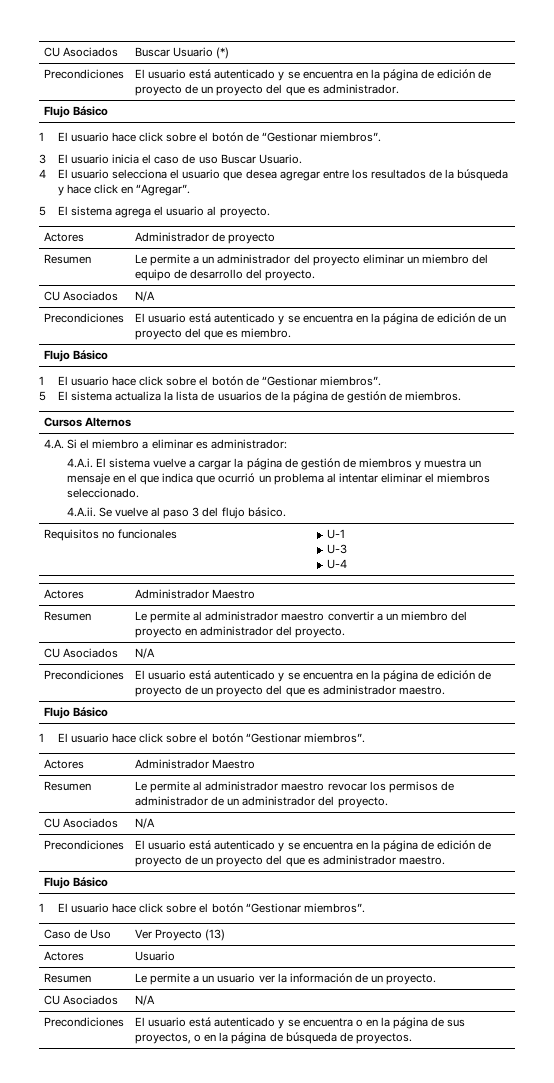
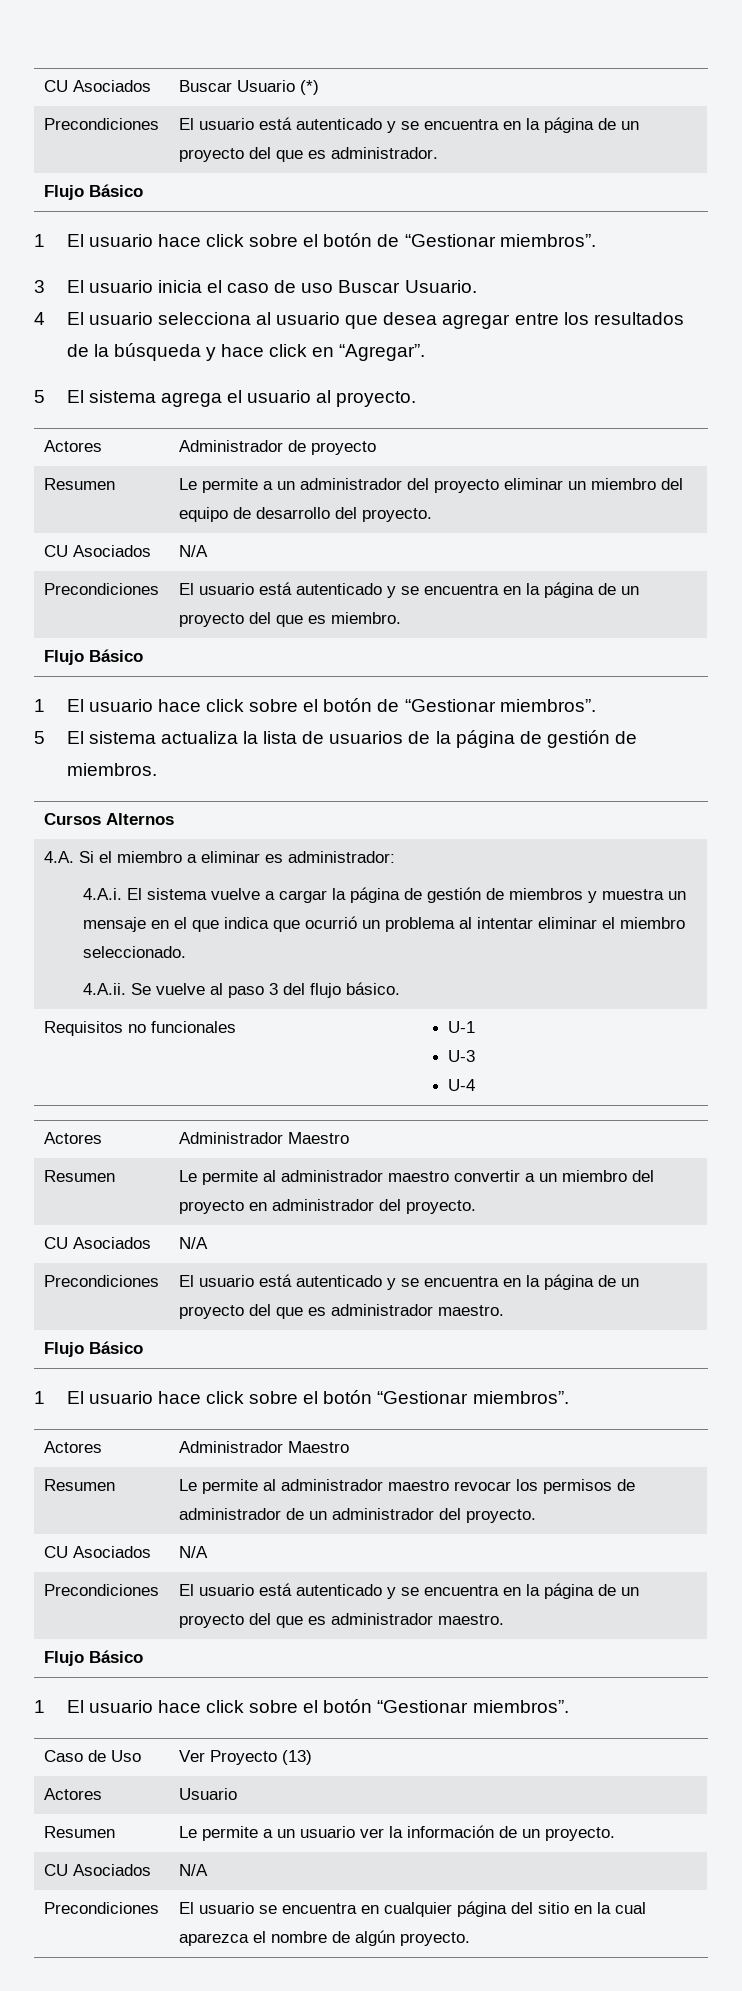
[437,69,492,79] [135,84,199,96] edición de proyecto de -> (616, 124) none
[170,169,180,179] el -> [255,312,271,325] al
[437,313,492,323] edición de -> (616, 589) none
[437,473,491,483] miembros -> [619,917,685,929] miembro
[437,670,492,680] [135,685,199,697] edición de proyecto de -> (616, 1281) none
[437,840,492,850] [135,855,199,867] edición de proyecto de -> (616, 1590) none
[189,1017,466,1029] [135,1032,412,1044] está autenticado y se encuentra o en la página de sus proyectos, o en la página de búsqueda de proyectos. -> [258,1901,646,1917] [178,1930,470,1946] se encuentra en cualquier página del sitio en la cual aparezca el nombre de algún proyecto.

